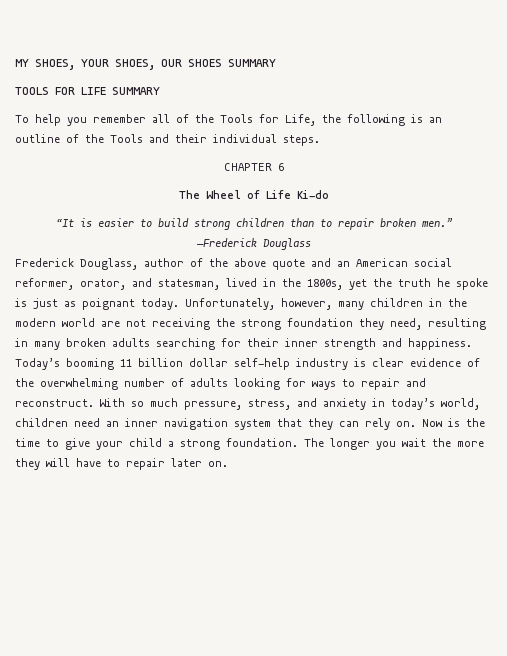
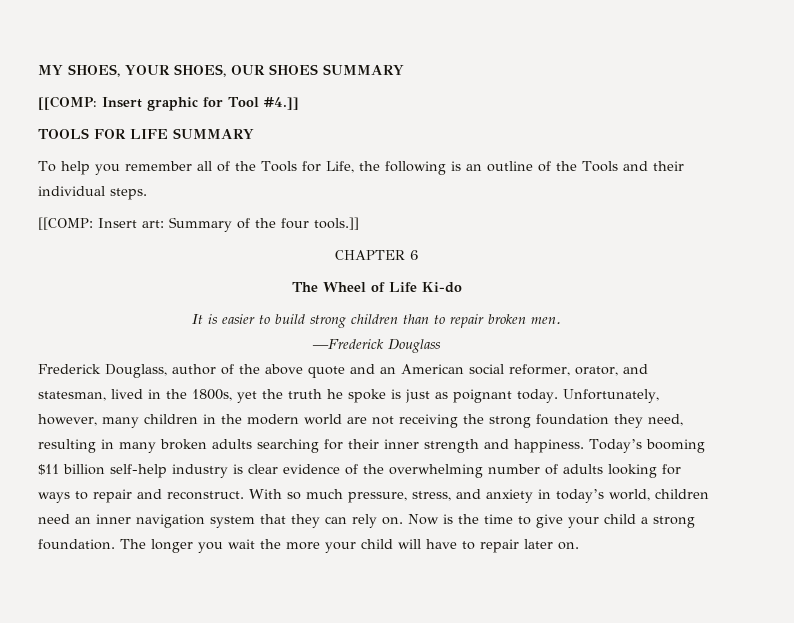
(276, 63) none -> [38,96,299,111] // [[COMP: Insert graphic for Tool #4.]]
(320, 140) none -> [38,217,359,232] // [[COMP: Insert art: Summary of the four tools.]]
[55,219,74,227] “It -> [192,314,203,324] It
[421,218,453,227] men.” -> [531,317,561,324] men.
[120,358,228,367] 11 billion dollar -> [38,464,105,475] $11 billion
[15,458,40,470] they -> [325,539,393,553] your child

